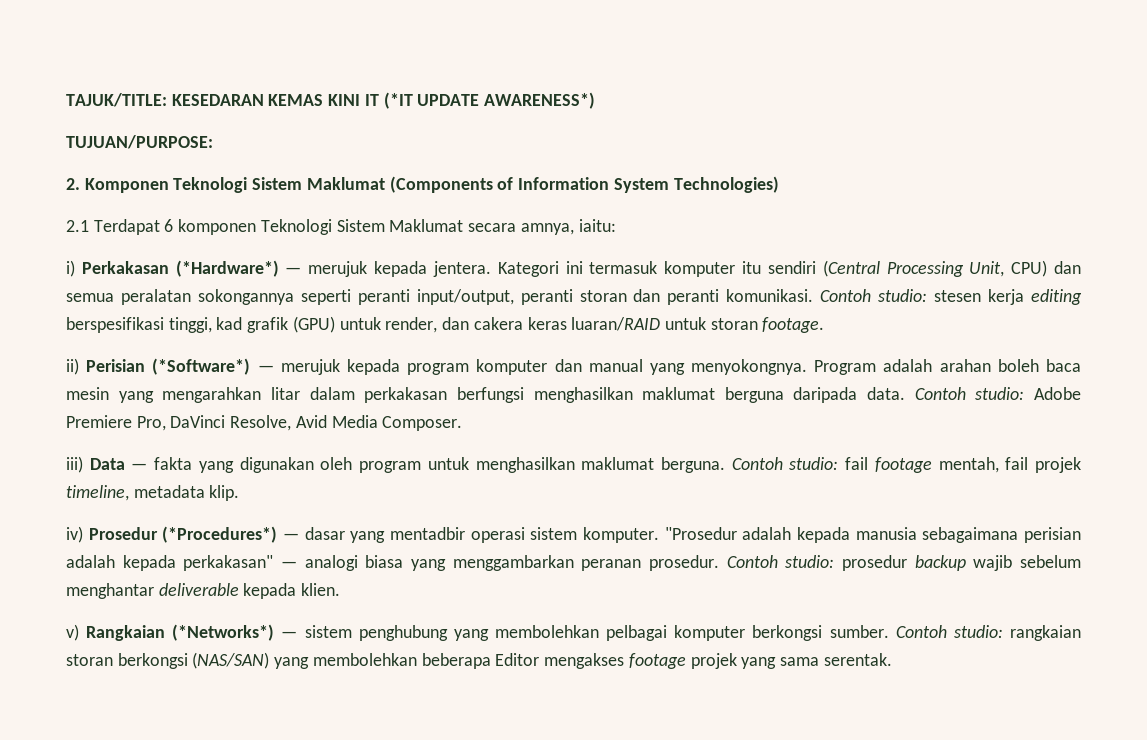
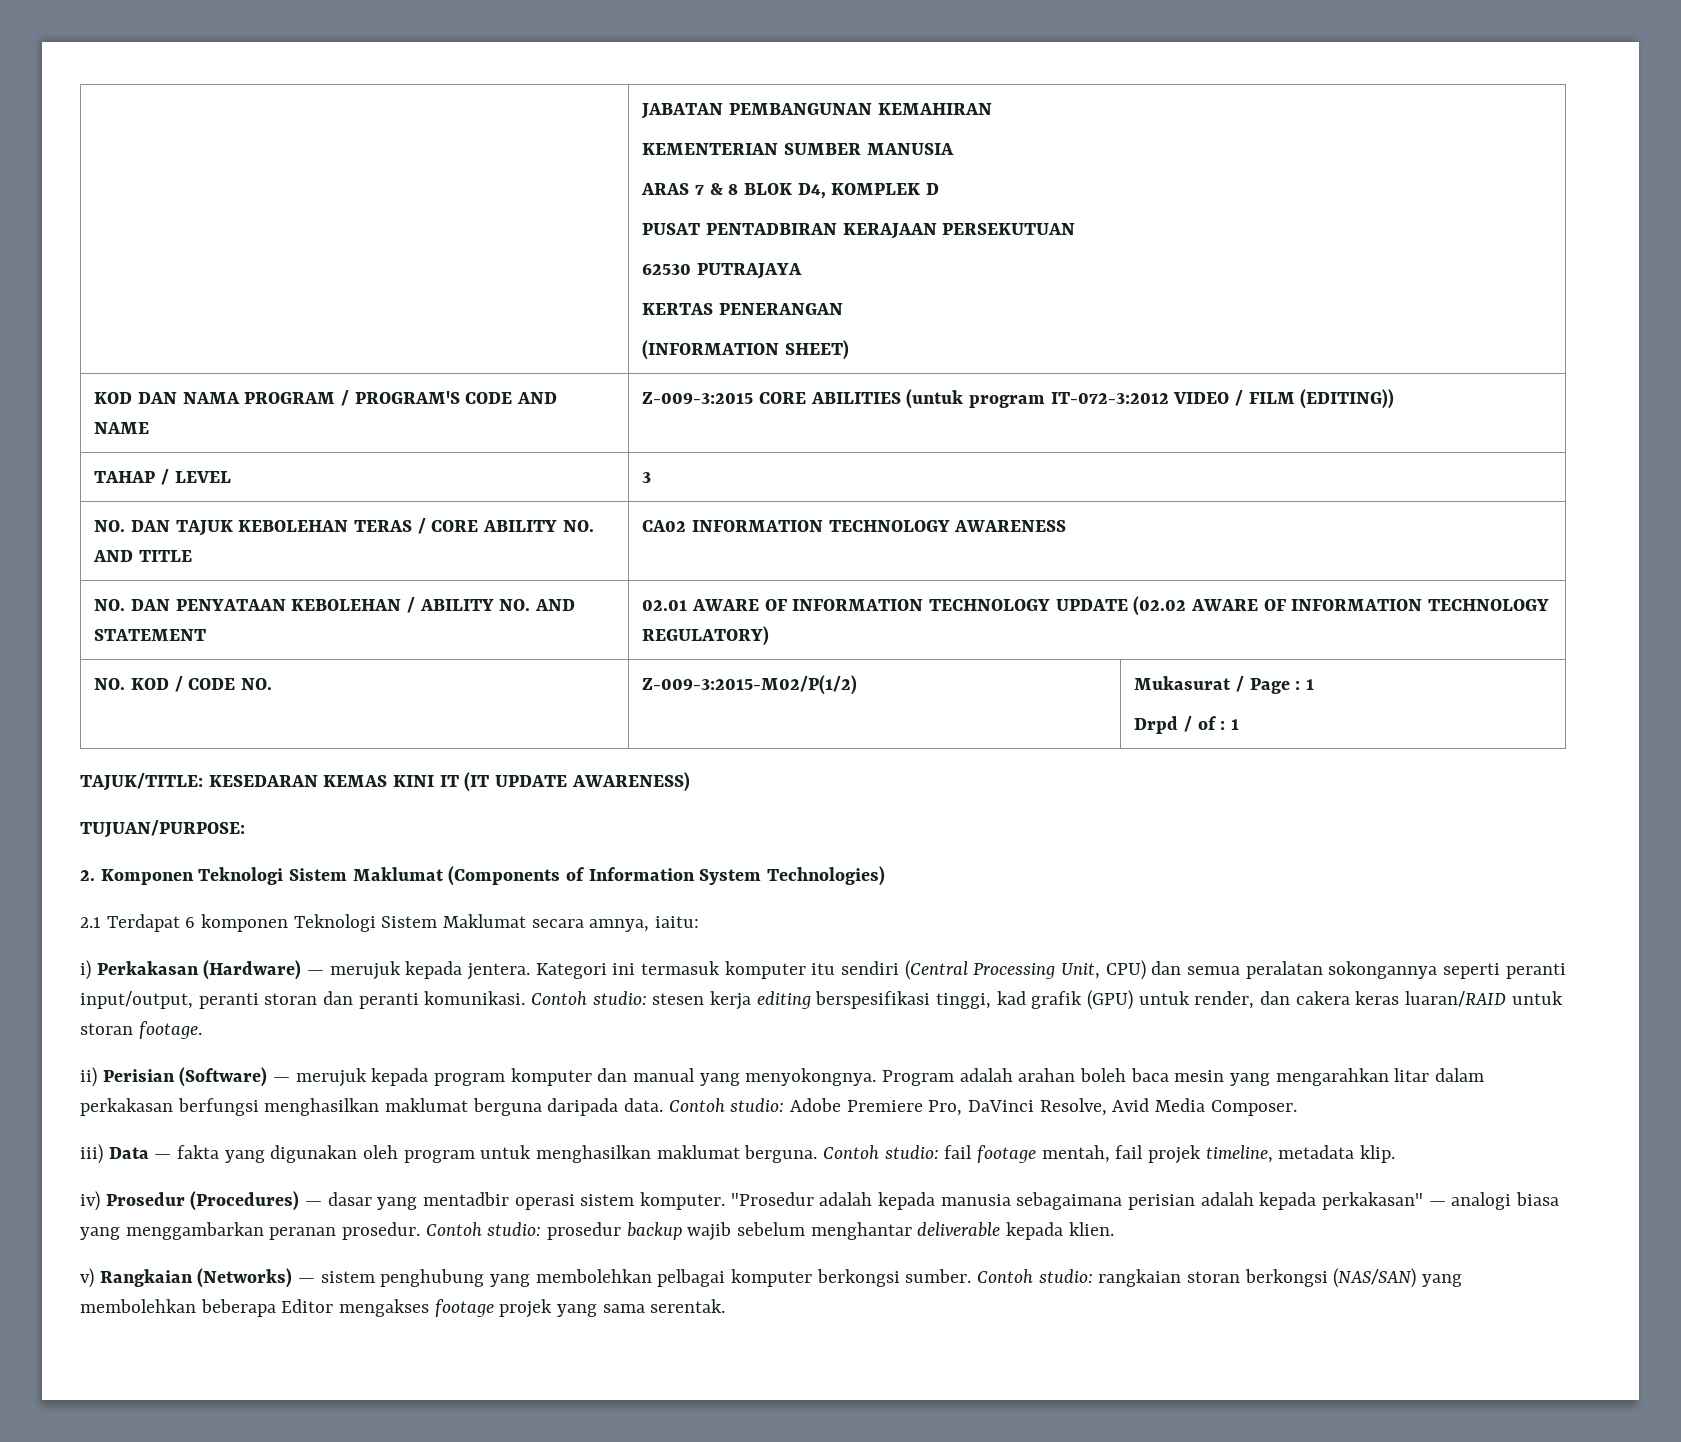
(66, 100) none -> [641,103,992,119] [642,143,954,155] [641,183,940,199] [642,223,1076,239] [642,263,803,279] [642,303,844,315] [642,340,850,360] [94,390,558,406] [94,422,150,434] [642,389,1395,409] [94,469,231,485] [642,472,652,483] [94,518,594,536] [93,550,193,562] [642,520,1067,532] [94,597,576,613] [94,629,207,641] [642,596,1550,616] [642,626,770,646] [94,676,273,692] [642,675,858,695] [1134,676,1315,694] [1134,716,1240,734] | JABATAN PEMBANGUNAN KEMAHIRAN // KEMENTERIAN SUMBER MANUSIA // ARAS 7 & 8 BLOK D4, KOMPLEK D // PUSAT PENTADBIRAN KERAJAAN PERSEKUTUAN // 62530 PUTRAJAYA // KERTAS PENERANGAN // (INFORMATION SHEET) // KOD DAN NAMA PROGRAM / PROGRAM'S CODE AND NAME | Z-009-3:2015 CORE ABILITIES (untuk program IT-072-3:2012 VIDEO / FILM (EDITING)) // TAHAP / LEVEL | 3 // NO. DAN TAJUK KEBOLEHAN TERAS / CORE ABILITY NO. AND TITLE | CA02 INFORMATION TECHNOLOGY AWARENESS // NO. DAN PENYATAAN KEBOLEHAN / ABILITY NO. AND STATEMENT | 02.01 AWARE OF INFORMATION TECHNOLOGY UPDATE (02.02 AWARE OF INFORMATION TECHNOLOGY REGULATORY) // NO. KOD / CODE NO. | Z-009-3:2015-M02/P(1/2) | Mukasurat / Page : 1 // Drpd / of : 1 //
[383,92,596,109] (*IT UPDATE AWARENESS*) -> [464,772,690,792] (IT UPDATE AWARENESS)
[175,260,279,277] (*Hardware*) -> [203,960,302,980] (Hardware)
[152,358,251,375] (*Software*) -> [179,1067,268,1087] (Software)
[162,526,278,543] (*Procedures*) -> [190,1191,300,1211] (Procedures)
[172,624,275,641] (*Networks*) -> [197,1268,293,1288] (Networks)

